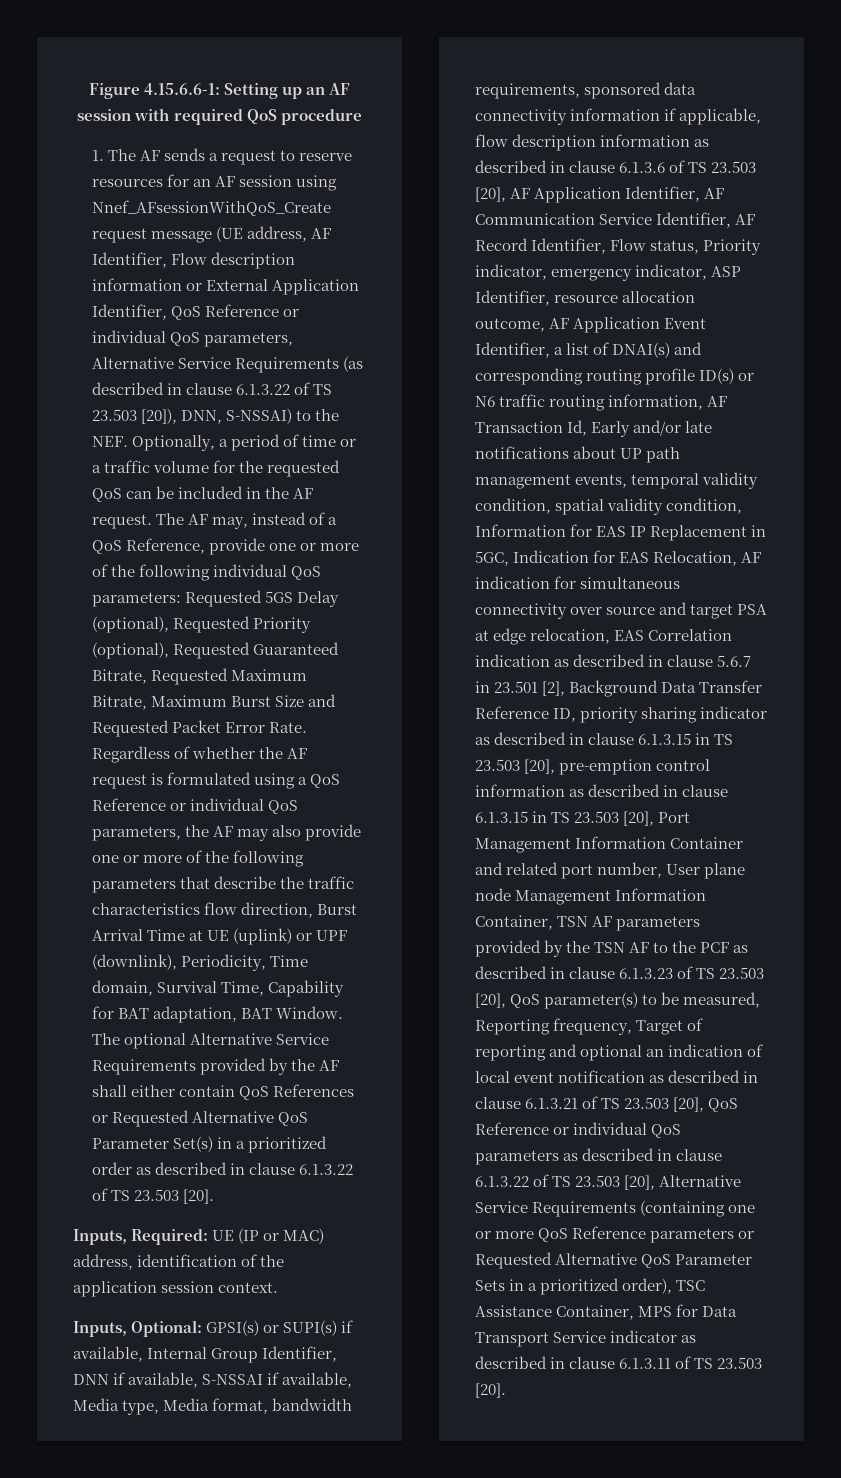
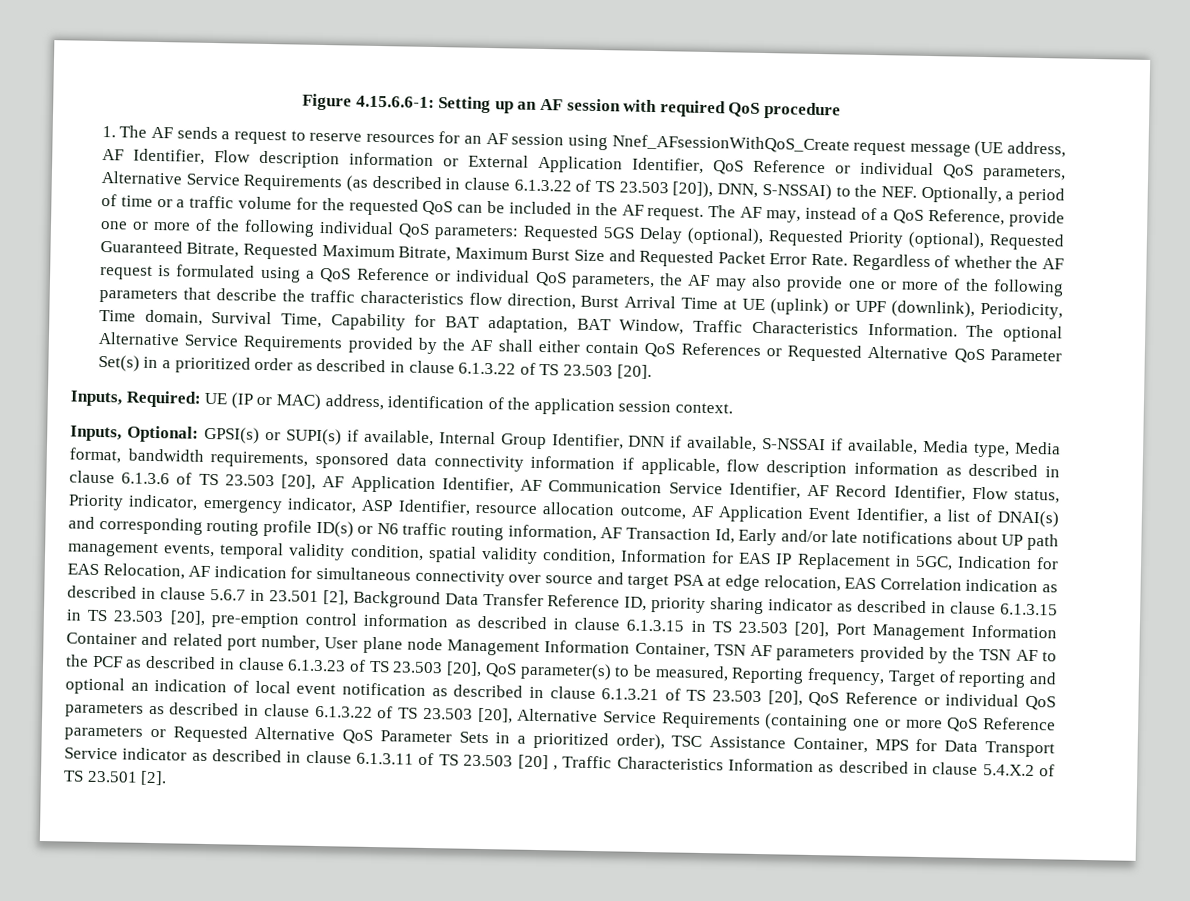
[276,1006,344,1019] Window. -> [619,318,958,337] Window, Traffic Characteristics Information.
[475,1383,506,1398] [20]. -> [517,754,1056,777] [63,770,168,786] [20] , Traffic Characteristics Information as described in clause 5.4.X.2 of TS 23.501 [2].

